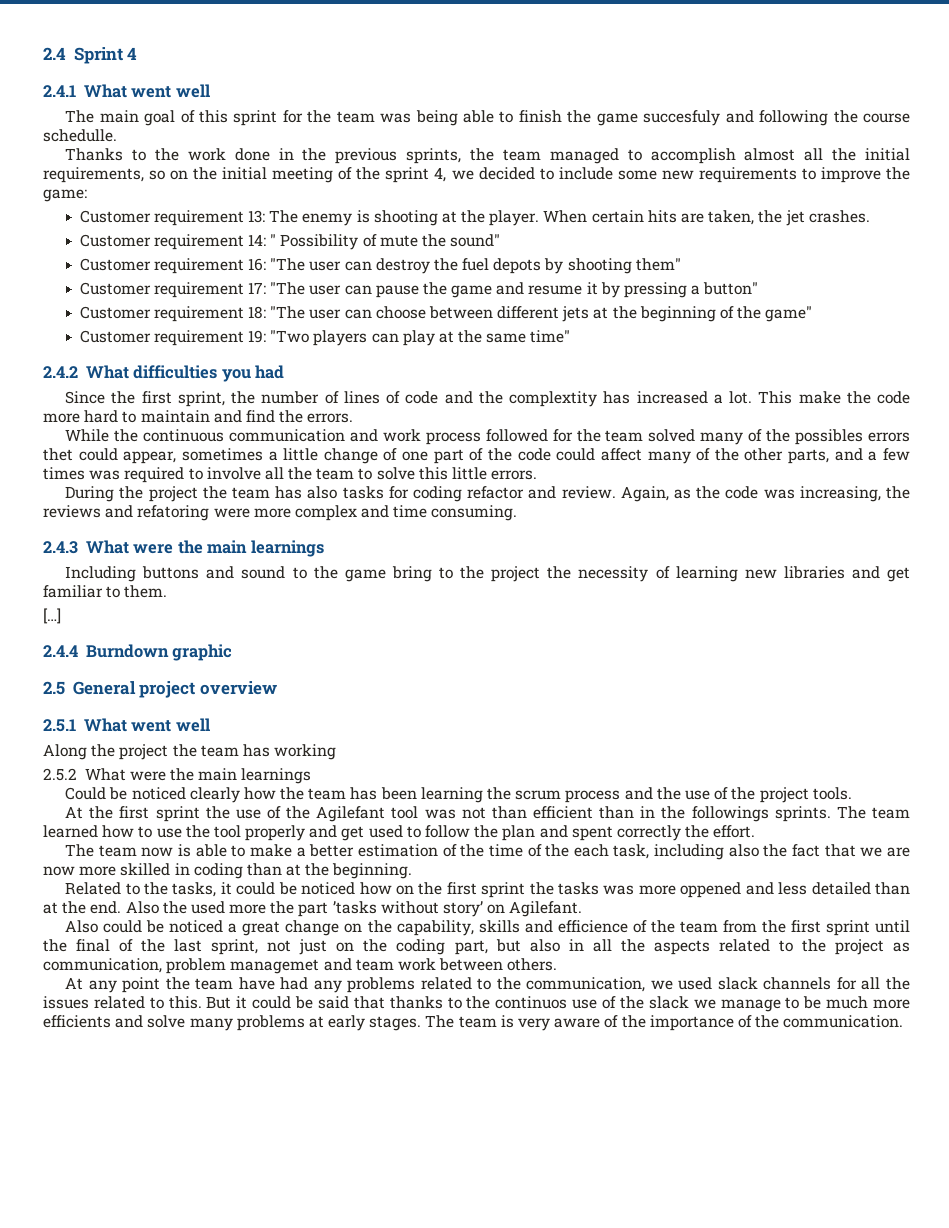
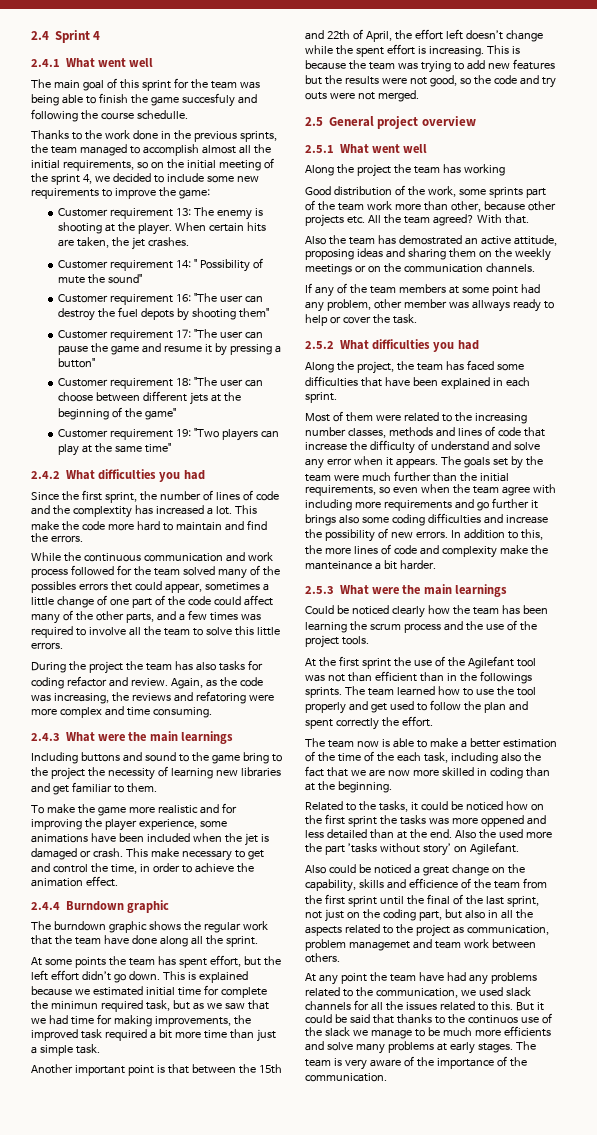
[43,608,61,624] [43,644,233,661] […] // 2.4.4 Burndown graphic -> [31,803,237,816] [31,818,227,831] [31,833,269,846] [31,848,264,861] [31,863,254,874] [31,876,118,887] [31,900,169,913] [31,921,268,933] [31,935,258,947] [31,955,281,968] [31,970,248,983] [31,985,267,998] [31,1000,269,1012] [31,1014,251,1027] [31,1029,276,1042] [31,1044,100,1056] [31,1064,282,1076] [305,29,543,42] [305,44,520,57] [305,59,555,73] [305,75,556,88] [305,90,419,102] To make the game more realistic and for improving the player experience, some animations have been included when the jet is damaged or crash. This make necessary to get and control the time, in order to achieve the animation effect. // 2.4.4 Burndown graphic // The burndown graphic shows the regular work that the team have done along all the sprint. // At some points the team has spent effort, but the left effort didn’t go down. This is explained because we estimated initial time for complete the minimun required task, but as we saw that we had time for making improvements, the improved task required a bit more time than just a simple task. // Another important point is that between the 15th and 22th of April, the effort left doesn’t change while the spent effort is increasing. This is because the team was trying to add new features but the results were not good, so the code and try outs were not merged.
[43,768,77,781] 2.5.2 -> [305,185,546,198] [305,200,556,212] [305,214,529,227] [305,235,557,246] [305,248,551,261] [305,263,535,275] [305,283,540,297] [305,299,554,312] [305,314,417,326] [305,339,479,352] [305,360,524,374] [305,376,530,389] [305,392,337,403] [305,411,527,424] [305,426,545,438] [305,440,540,454] [305,456,543,469] [305,471,509,482] [305,484,556,496] [305,498,538,511] [305,513,548,526] [305,528,543,542] [305,544,548,558] [305,560,436,570] [305,586,334,594] Good distribution of the work, some sprints part of the team work more than other, because other projects etc. All the team agreed? With that. // Also the team has demostrated an active attitude, proposing ideas and sharing them on the weekly meetings or on the communication channels. // If any of the team members at some point had any problem, other member was allways ready to help or cover the task. // 2.5.2 What difficulties you had // Along the project, the team has faced some difficulties that have been explained in each sprint. // Most of them were related to the increasing number classes, methods and lines of code that increase the difficulty of understand and solve any error when it appears. The goals set by the team were much further than the initial requirements, so even when the team agree with including more requirements and go further it brings also some coding difficulties and increase the possibility of new errors. In addition to this, the more lines of code and complexity make the manteinance a bit harder. // 2.5.3

